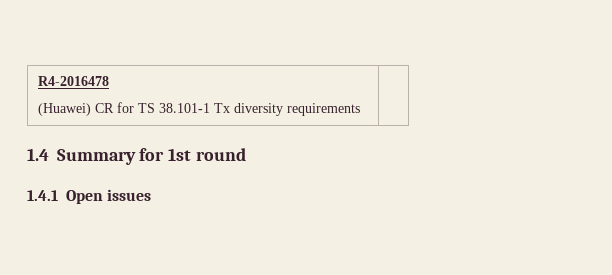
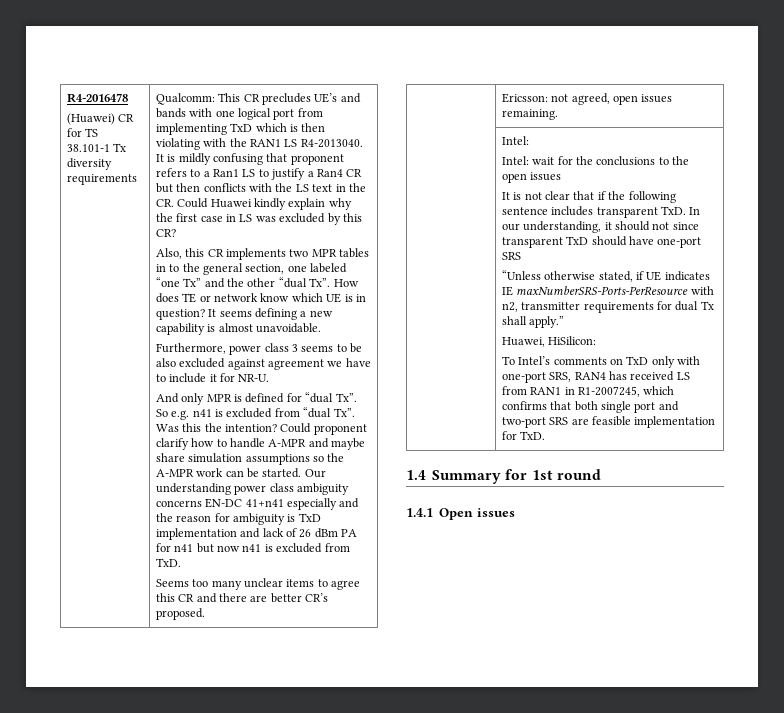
(361, 109) none -> [155,93,361,105] [155,108,323,120] [155,123,326,135] [155,138,363,150] [155,153,344,165] [155,168,363,180] [155,183,366,193] [155,198,352,210] [155,213,362,225] [155,229,176,237] [155,248,370,260] [155,263,348,275] [155,277,359,288] [155,293,366,303] [155,308,333,320] [155,323,322,335] [155,343,363,355] [155,358,371,370] [155,373,270,383] [155,392,357,405] [155,407,355,420] [155,423,367,435] [155,438,366,450] [155,453,345,465] [155,468,326,478] [155,483,350,495] [155,498,360,510] [155,513,321,525] [155,528,358,540] [155,543,350,553] [155,558,181,567] [155,578,361,590] [155,593,329,603] [155,608,205,620] [501,93,673,105] [501,109,558,120] [501,136,529,145] [501,156,690,166] [501,172,562,183] [501,191,676,203] [501,206,701,218] [501,221,699,233] [501,236,702,248] [501,252,521,260] [501,270,710,282] [501,286,714,296] [501,301,714,313] [501,316,565,328] [501,336,597,347] [501,356,701,368] [501,371,690,383] [501,386,675,397] [501,401,679,413] [501,416,716,428] [501,431,546,440] Qualcomm: This CR precludes UE’s and bands with one logical port from implementing TxD which is then violating with the RAN1 LS R4-2013040. It is mildly confusing that proponent refers to a Ran1 LS to justify a Ran4 CR but then conflicts with the LS text in the CR. Could Huawei kindly explain why the first case in LS was excluded by this CR? // Also, this CR implements two MPR tables in to the general section, one labeled “one Tx” and the other “dual Tx”. How does TE or network know which UE is in question? It seems defining a new capability is almost unavoidable. // Furthermore, power class 3 seems to be also excluded against agreement we have to include it for NR-U. // And only MPR is defined for “dual Tx”. So e.g. n41 is excluded from “dual Tx”. Was this the intention? Could proponent clarify how to handle A-MPR and maybe share simulation assumptions so the A-MPR work can be started. Our understanding power class ambiguity concerns EN-DC 41+n41 especially and the reason for ambiguity is TxD implementation and lack of 26 dBm PA for n41 but now n41 is excluded from TxD. // Seems too many unclear items to agree this CR and there are better CR’s proposed. // | Ericsson: not agreed, open issues remaining. // | Intel: // Intel: wait for the conclusions to the open issues // It is not clear that if the following sentence includes transparent TxD. In our understanding, it should not since transparent TxD should have one-port SRS // “Unless otherwise stated, if UE indicates IE maxNumberSRS-Ports-PerResource with n2, transmitter requirements for dual Tx shall apply.” // Huawei, HiSilicon: // To Intel’s comments on TxD only with one-port SRS, RAN4 has received LS from RAN1 in R1-2007245, which confirms that both single port and two-port SRS are feasible implementation for TxD.

